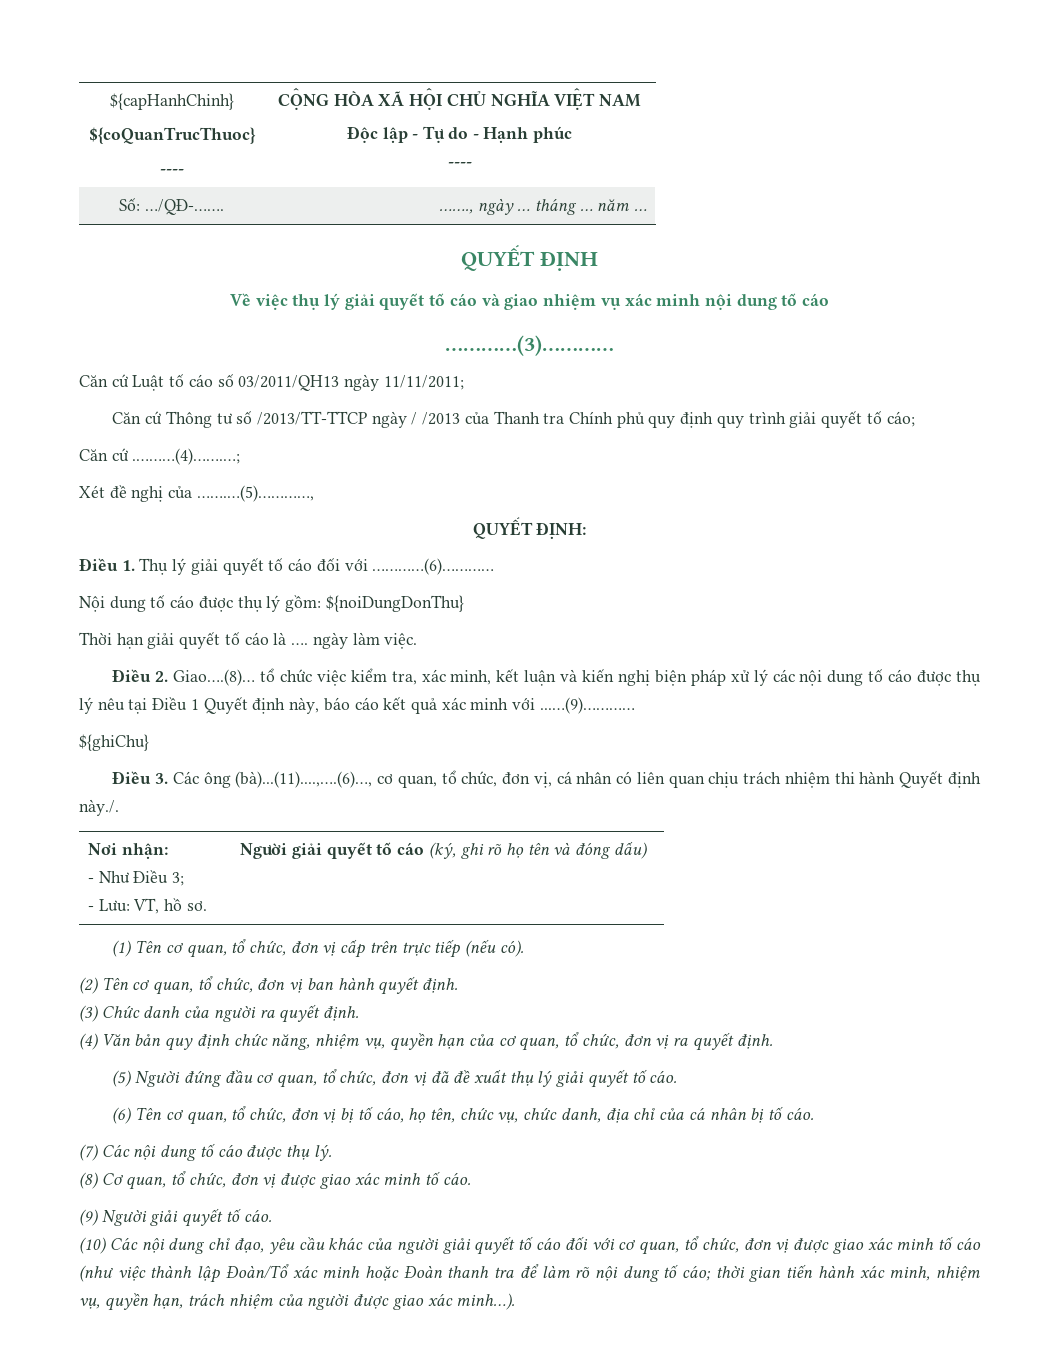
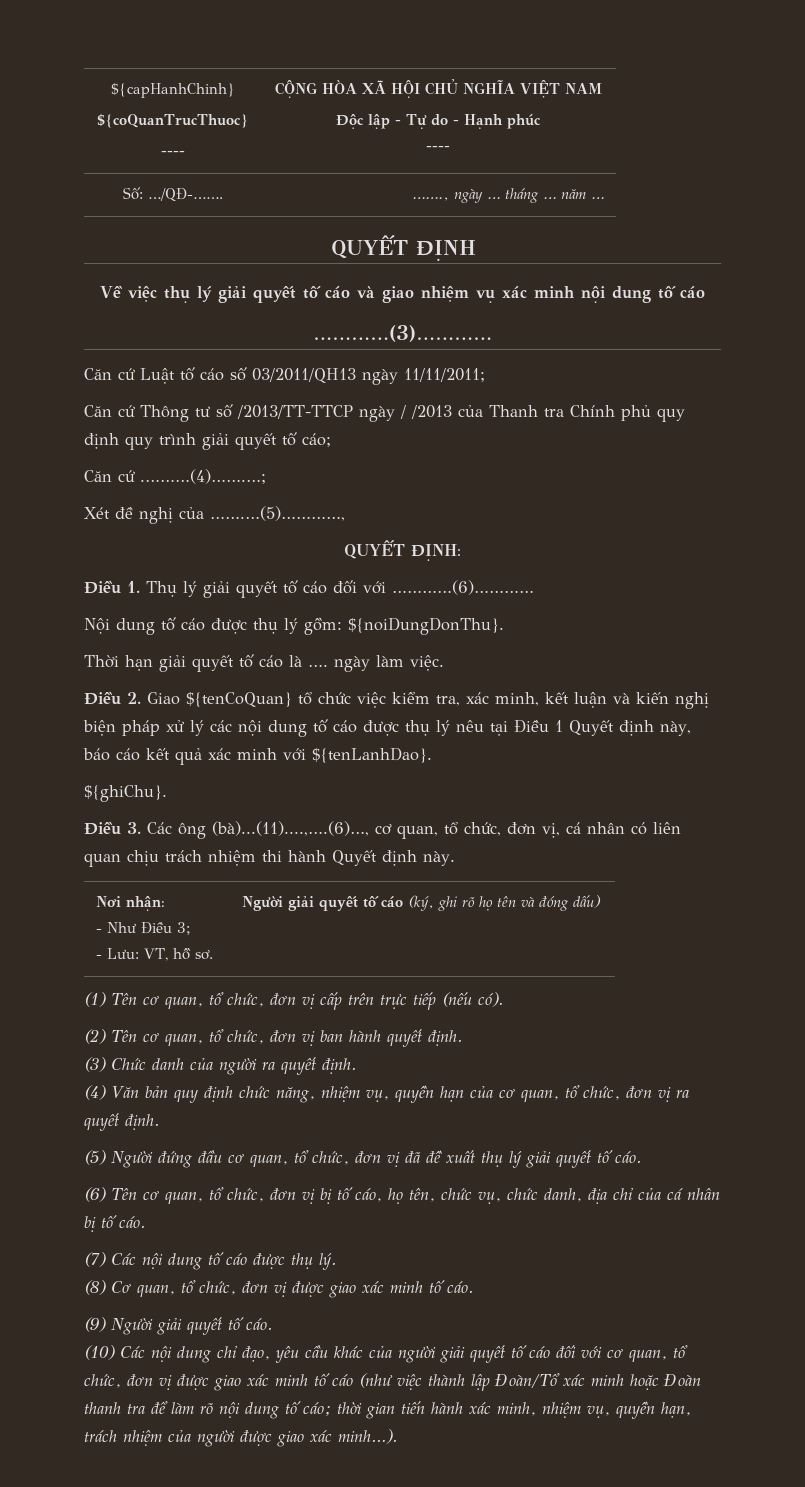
[325,595,464,612] ${noiDungDonThu} -> [348,617,504,635] ${noiDungDonThu}.
[173,669,256,686] Giao….(8)… -> [147,692,292,707] Giao ${tenCoQuan}
[539,697,635,714] [79,734,149,751] ...…(9)………… // ${ghiChu} -> [312,747,432,763] [84,785,167,802] ${tenLanhDao}. // ${ghiChu}.
[79,799,119,816] này./. -> [423,851,455,866] này.

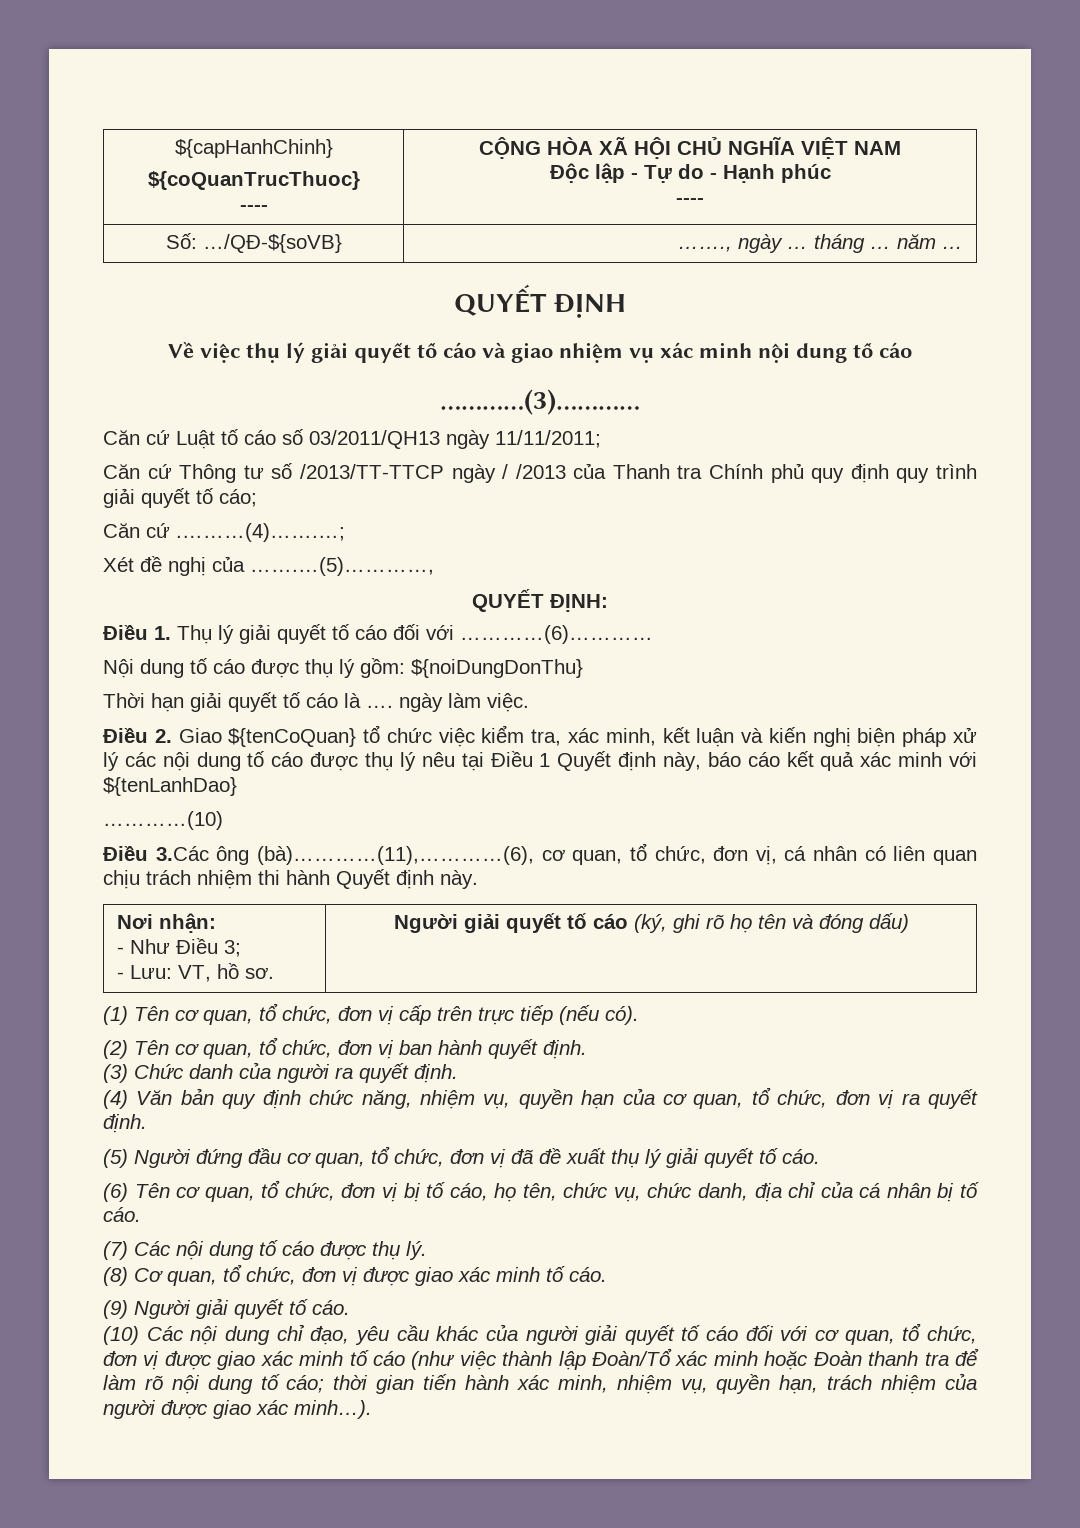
[147,188,223,202] …/QĐ-……. -> [202,234,342,253] …/QĐ-${soVB}
[348,617,504,635] ${noiDungDonThu}. -> [411,659,583,678] ${noiDungDonThu}
[312,747,432,763] [84,785,167,802] [84,821,369,839] ${tenLanhDao}. // ${ghiChu}. // Điều 3. Các ông (bà)...(11)....,….(6)…, -> [103,777,237,796] [103,811,223,830] [103,846,534,865] ${tenLanhDao} // …………(10) // Điều 3.Các ông (bà)…………(11),…………(6),

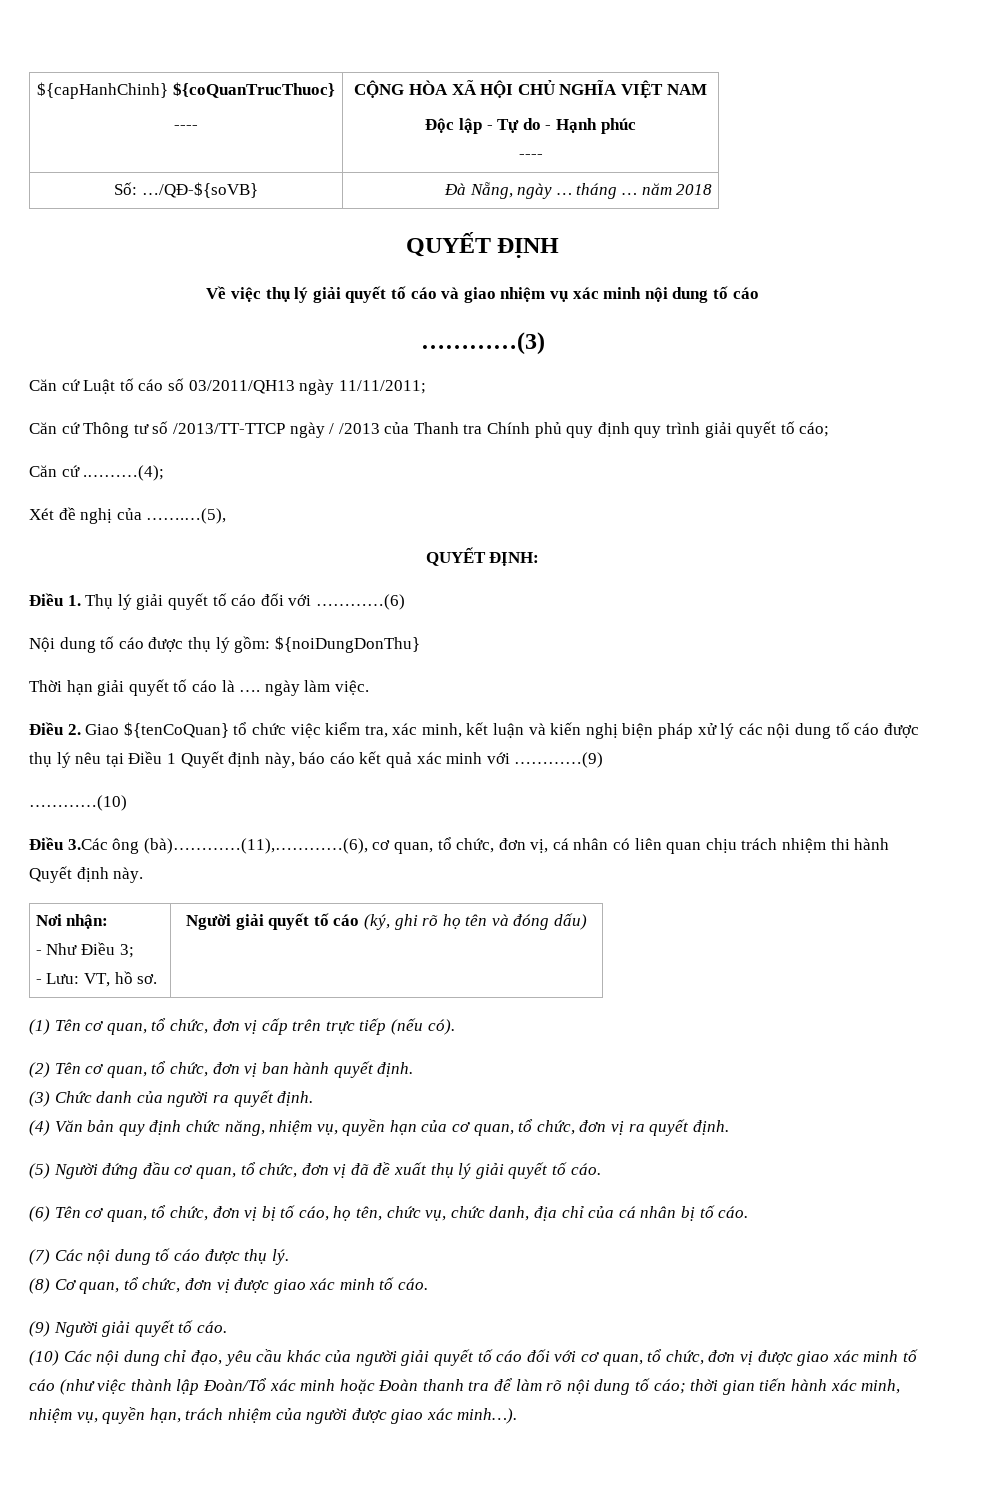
(333, 148) // -> (169, 90) none
[677,246,732,252] ……., -> [444,182,513,199] Đà Nẵng,
[941,246,963,249] … -> [676,184,713,195] 2018
[440,389,640,415] …………(3)………… -> [420,332,545,355] …………(3)
[176,523,345,542] .………(4)…….…; -> [83,465,165,481] .………(4);
[250,557,434,576] …….…(5)…………, -> [146,508,227,524] …….…(5),
[460,625,653,644] …………(6)………… -> [315,594,405,610] …………(6)
[103,777,237,796] ${tenLanhDao} -> [514,752,604,768] …………(9)

